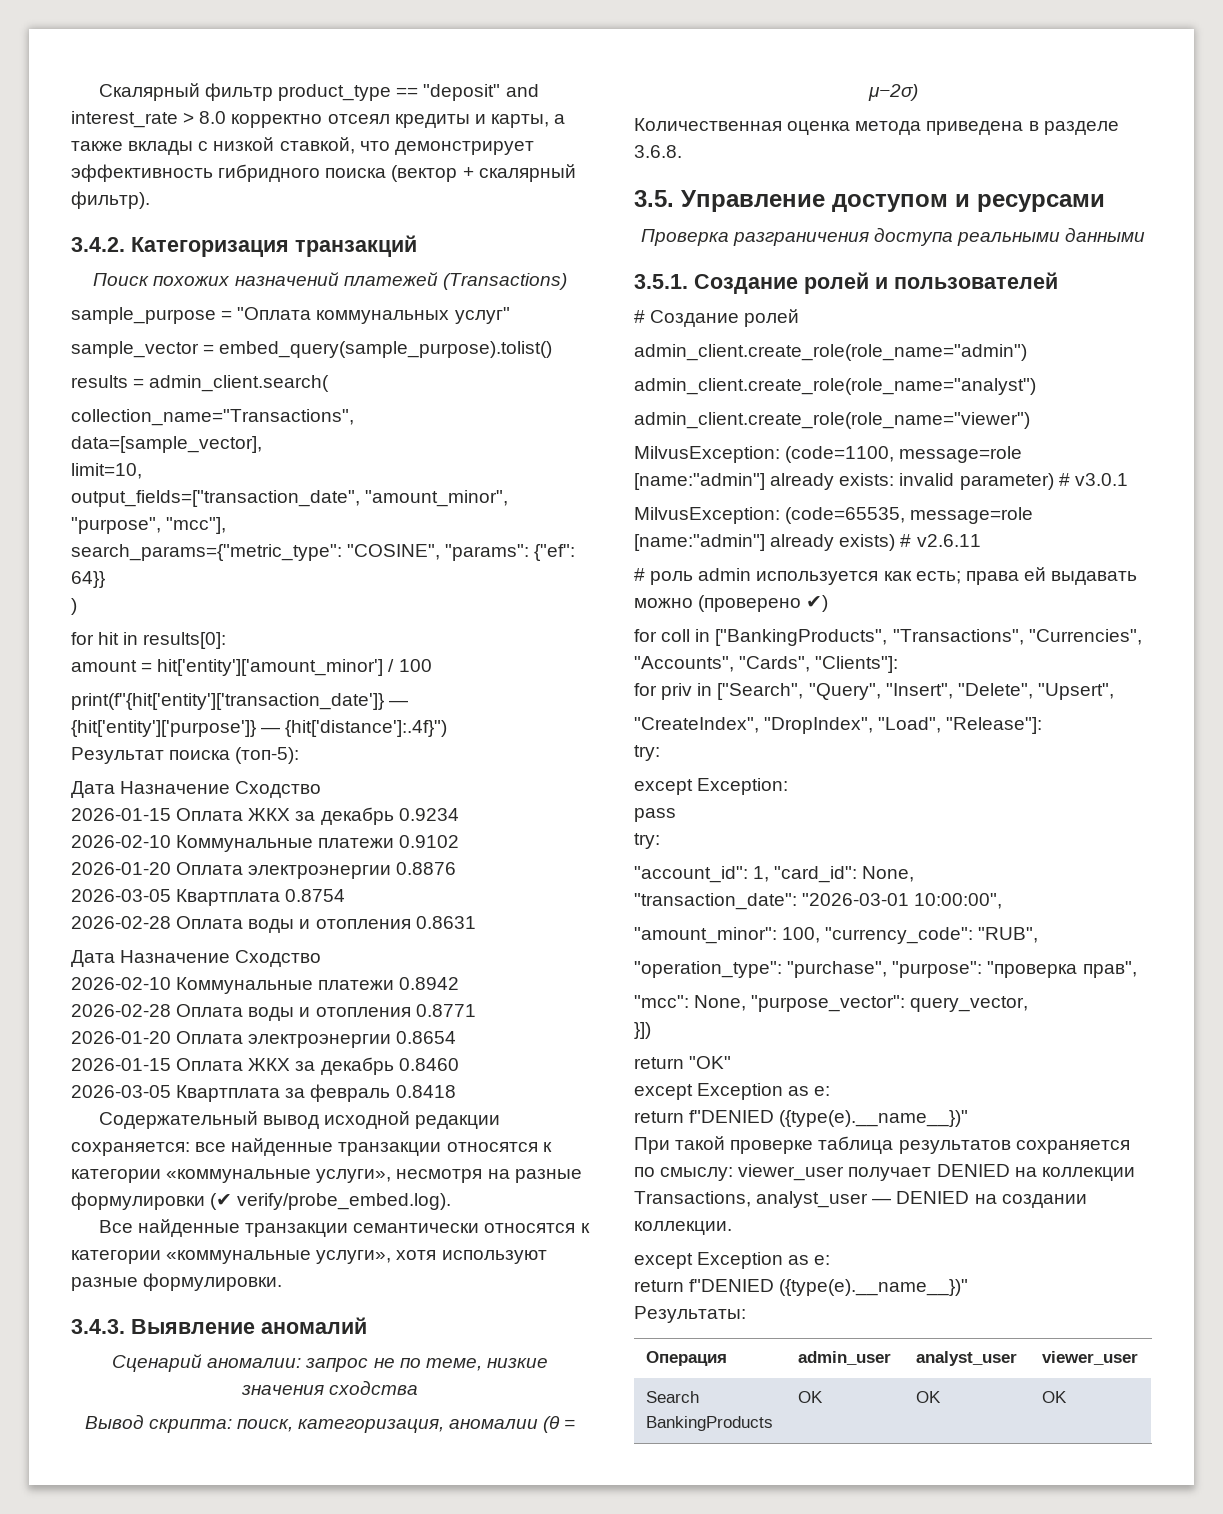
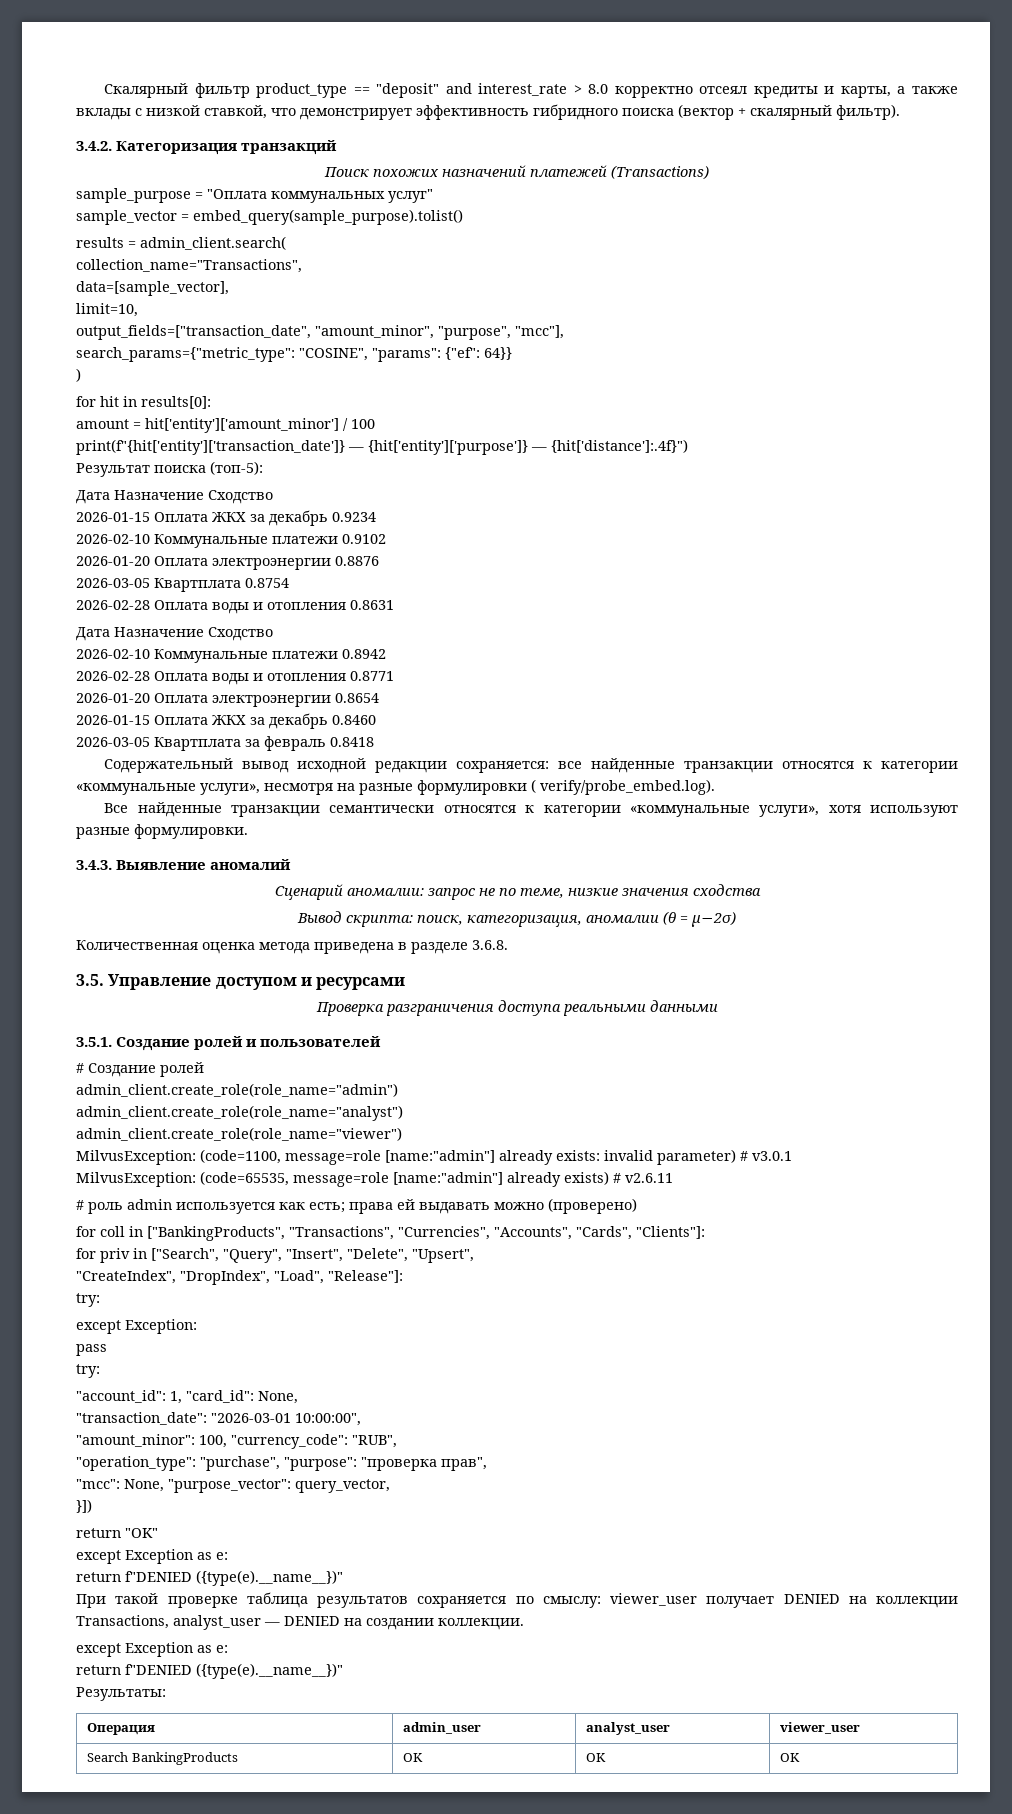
[210,1193,233,1210] (✔ -> [531,779,536,793] (
[698,595,829,612] (проверено ✔) -> [548,1198,637,1214] (проверено)

